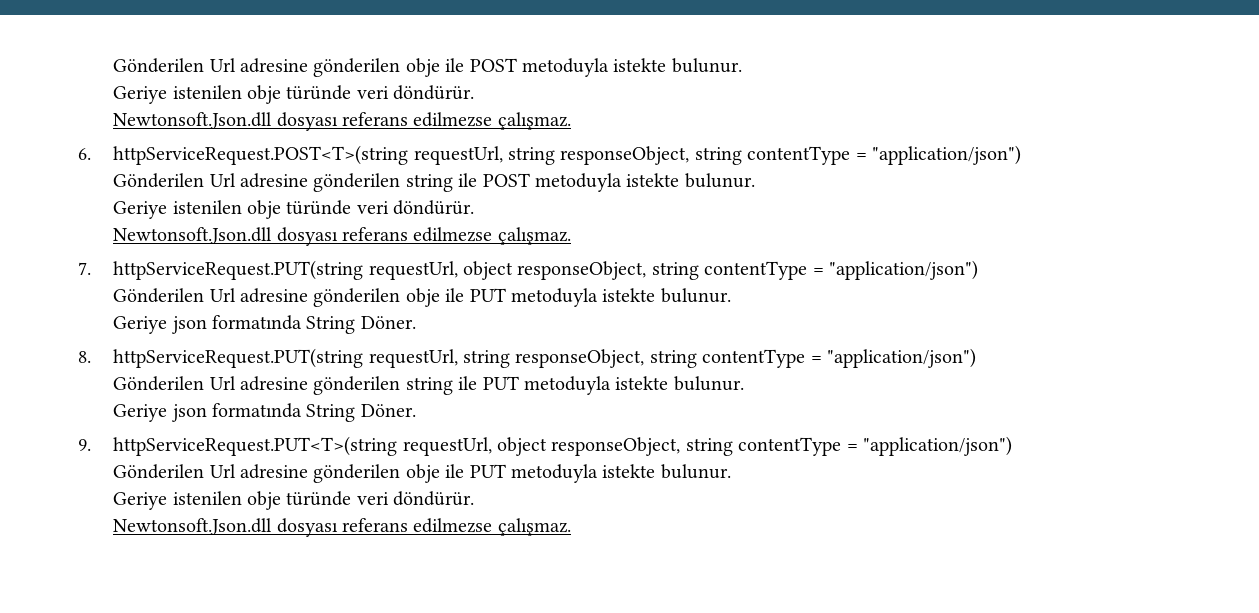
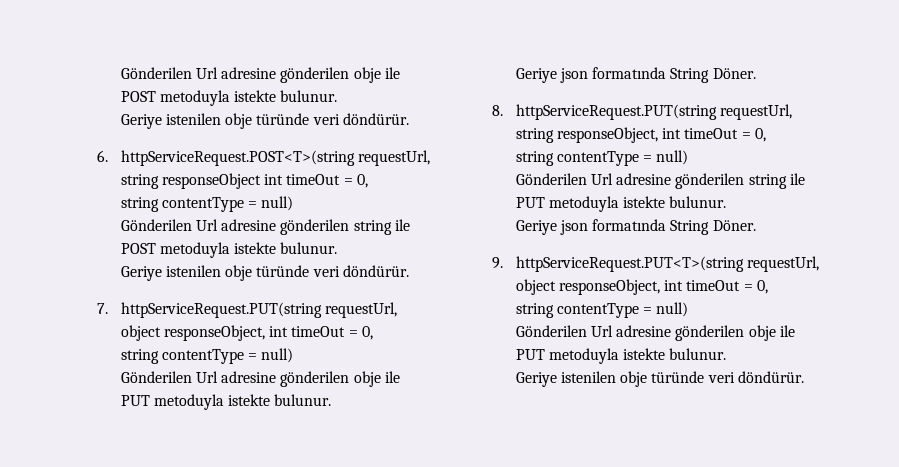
[113,112,571,131] // Newtonsoft.Json.dll dosyası referans edilmezse çalışmaz. -> (409, 119) none
[560,145,1021,165] responseObject, string contentType = "application/json") -> [162,173,368,189] [120,196,294,212] responseObject int timeOut = 0, // string contentType = null)
[113,227,571,246] // Newtonsoft.Json.dll dosyası referans edilmezse çalışmaz. -> (409, 271) none
[651,260,978,280] string contentType = "application/json") -> [269,326,373,340] [120,348,294,364] int timeOut = 0, // string contentType = null)
[649,348,976,368] string contentType = "application/json") -> [662,128,766,142] [515,150,689,166] int timeOut = 0, // string contentType = null)
[685,436,1012,456] string contentType = "application/json") -> [664,280,768,294] [515,302,689,318] int timeOut = 0, // string contentType = null)
[113,518,571,537] // Newtonsoft.Json.dll dosyası referans edilmezse çalışmaz. -> (804, 377) none

